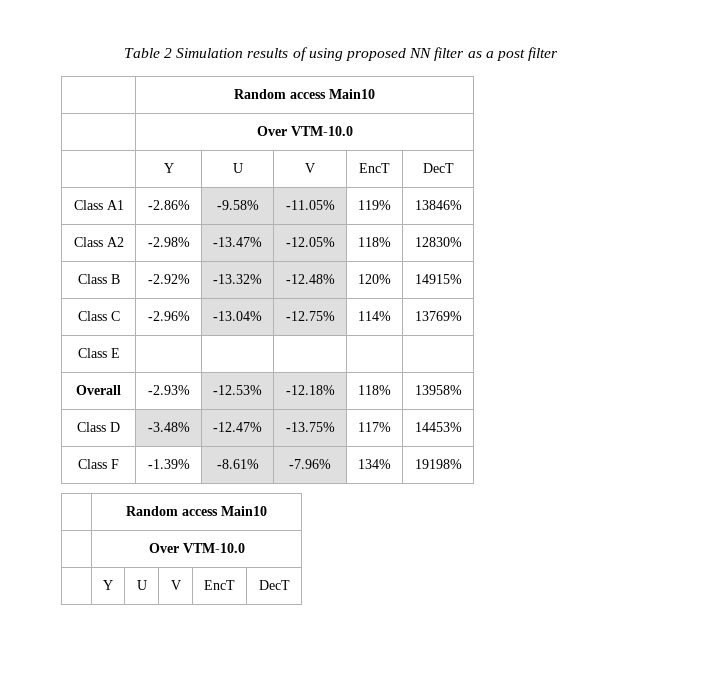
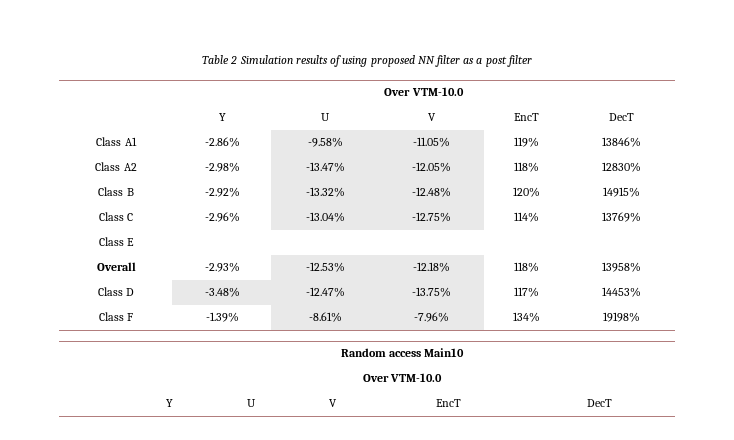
[234,89,375,99] // | Random access Main10 -> (532, 61) none

